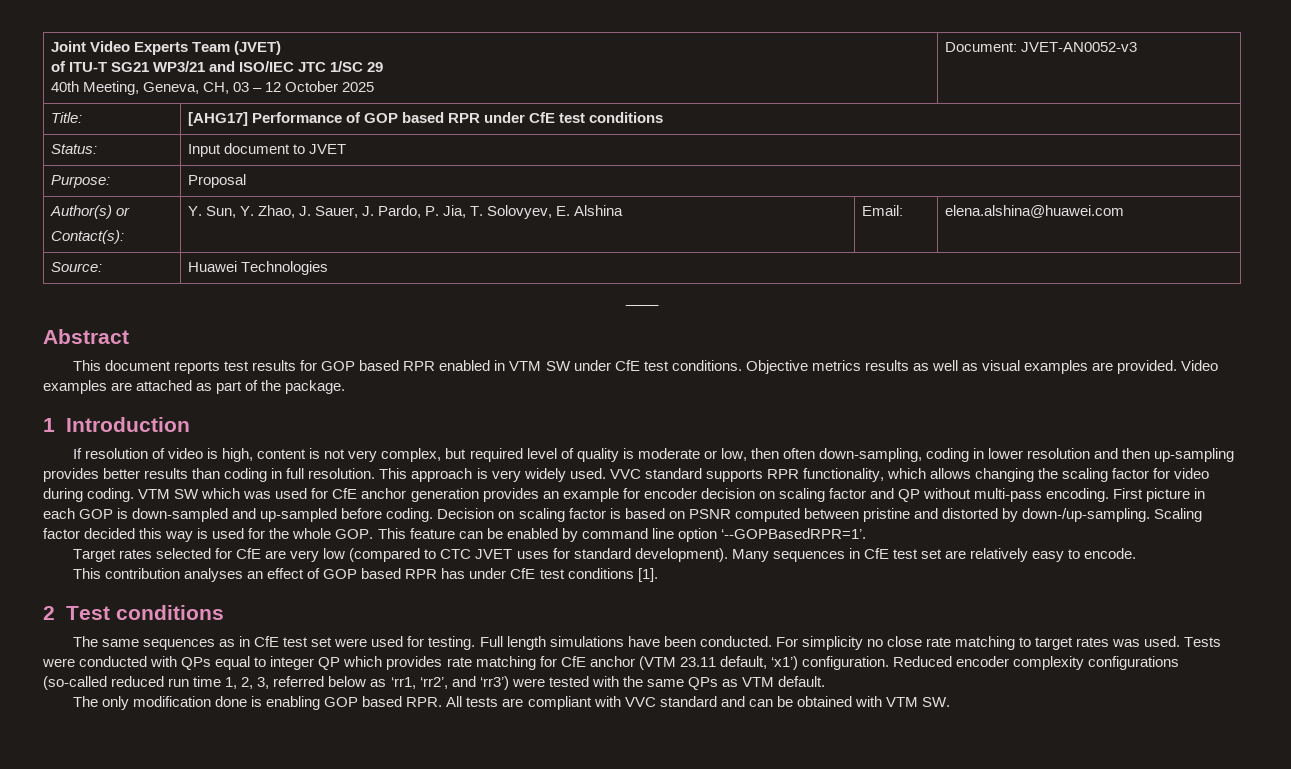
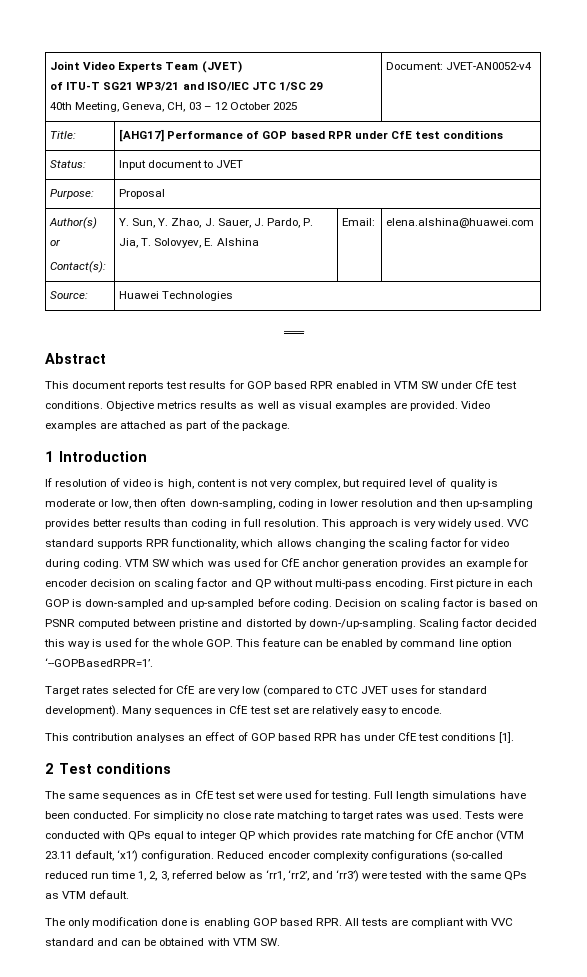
[1020,42,1137,52] JVET-AN0052-v3 -> [446,62,533,70] JVET-AN0052-v4

